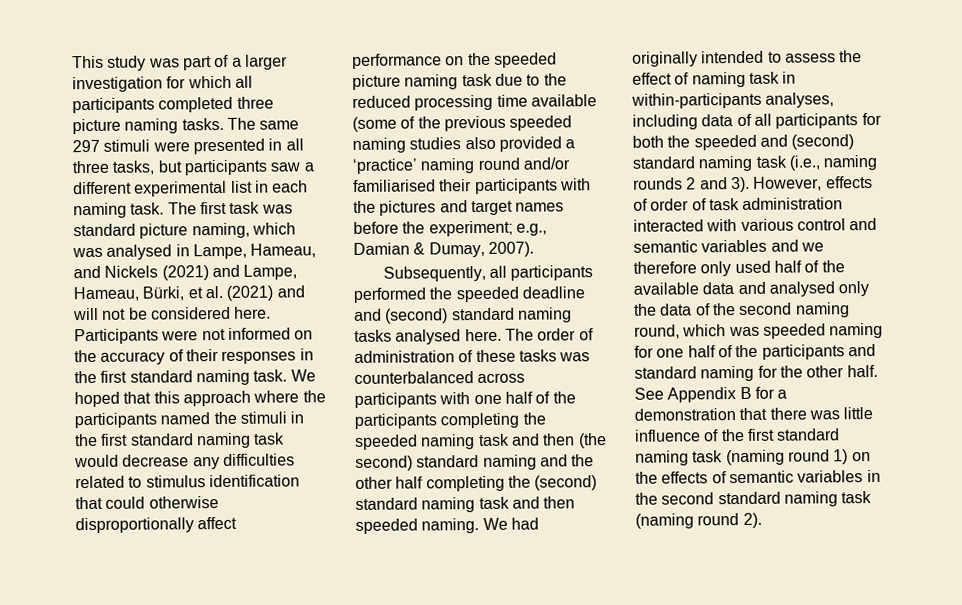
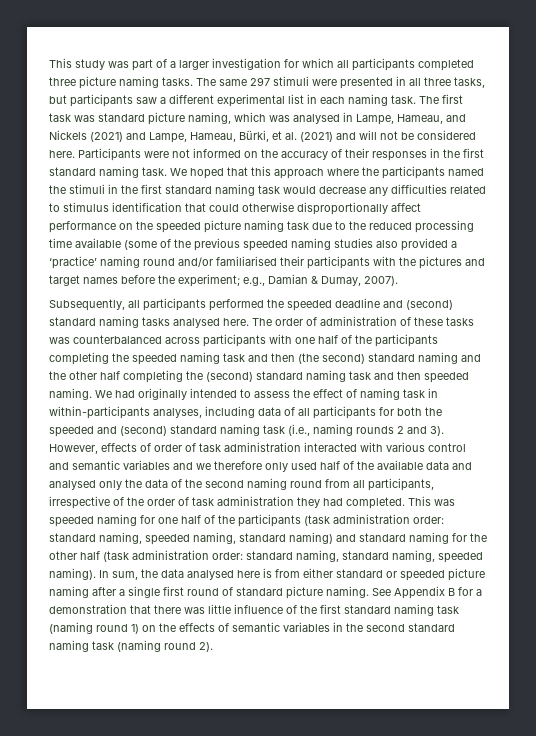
[634,324,727,339] round, which -> [290,478,434,491] [49,496,431,509] round from all participants, irrespective of the order of task administration they had completed. This
(845, 352) none -> [304,514,444,526] [49,532,333,545] (task administration order: standard naming, speeded naming, standard naming)
[846,364,878,378] half. -> [80,550,483,563] [49,568,485,581] [49,586,369,599] half (task administration order: standard naming, standard naming, speeded naming). In sum, the data analysed here is from either standard or speeded picture naming after a single first round of standard picture naming.

